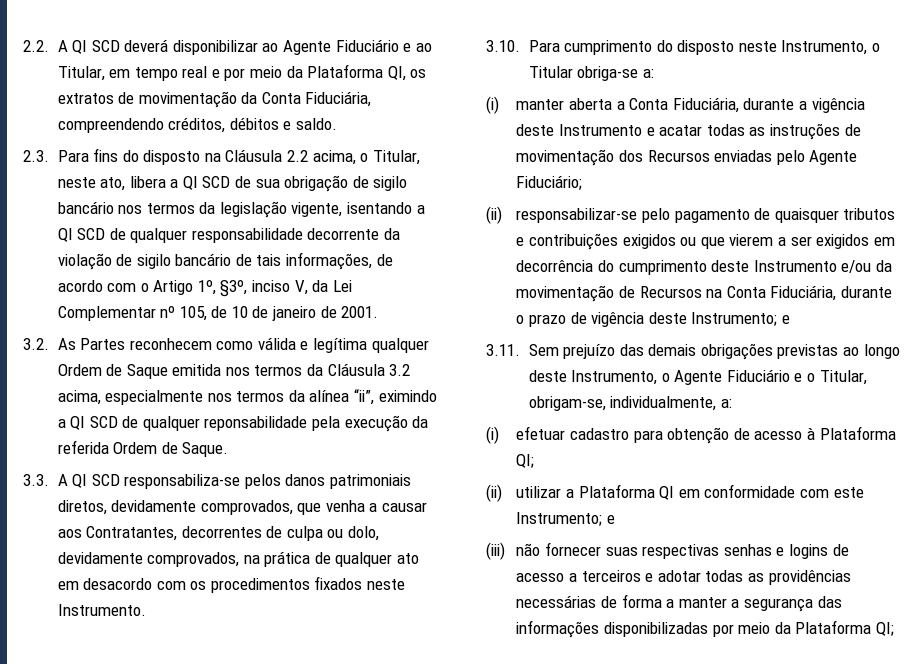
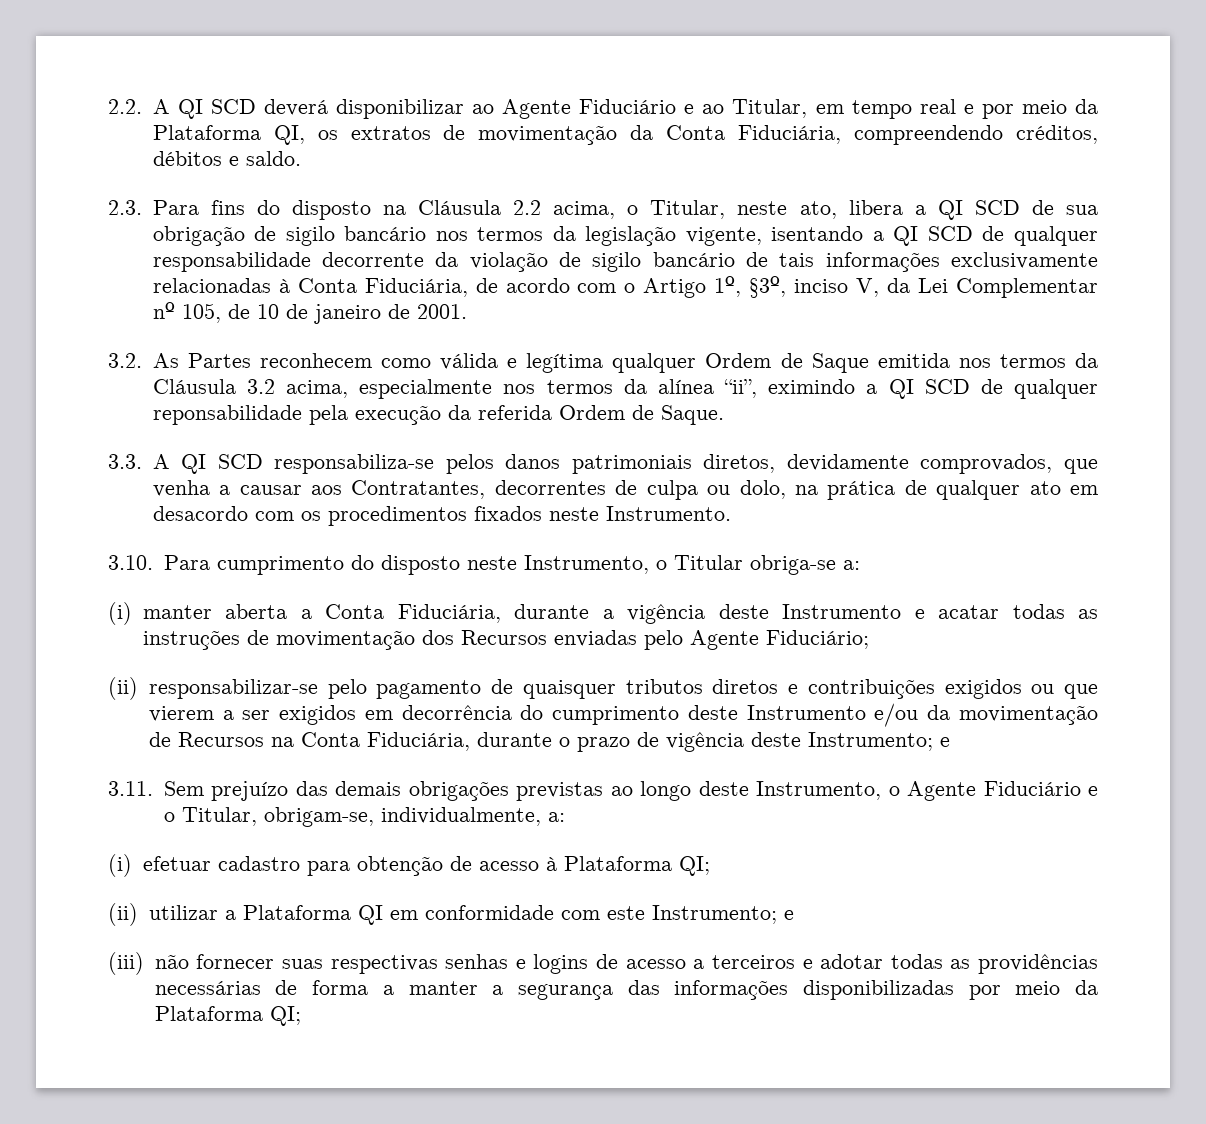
[286,252,373,270] informações, -> [825,252,1099,272] [152,278,468,297] informações exclusivamente relacionadas à Conta Fiduciária,
[57,552,240,567] devidamente comprovados, -> (786, 489) none
(896, 214) none -> [712,679,779,694] diretos

